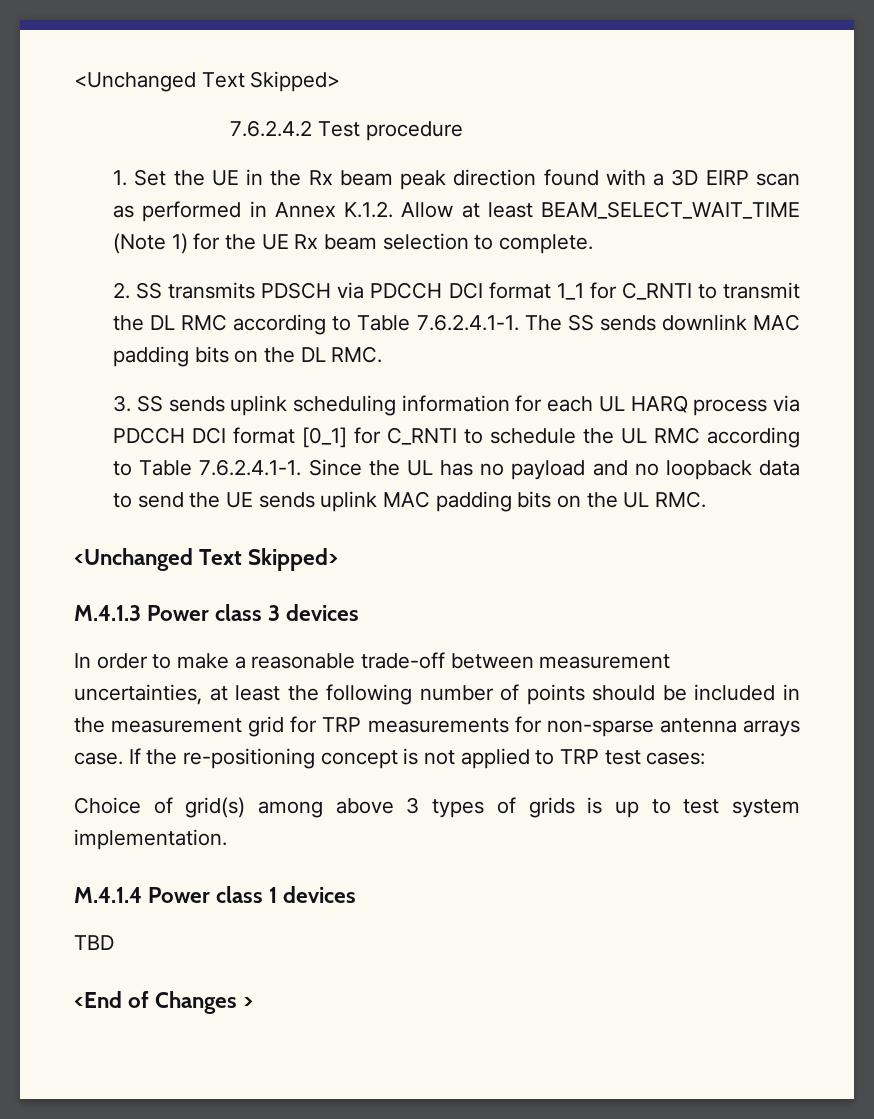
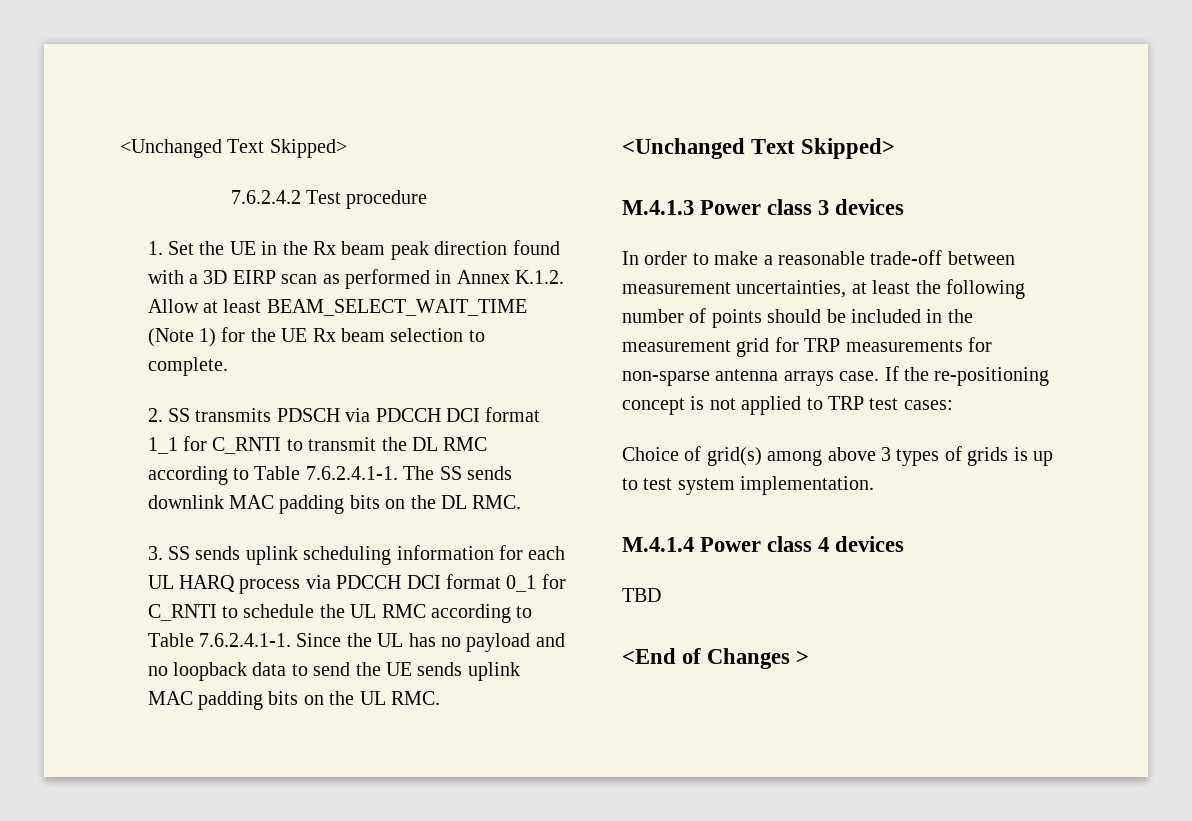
[302,427,348,448] [0_1] -> [506,575,537,592] 0_1
[269,887,278,903] 1 -> [818,537,830,552] 4

